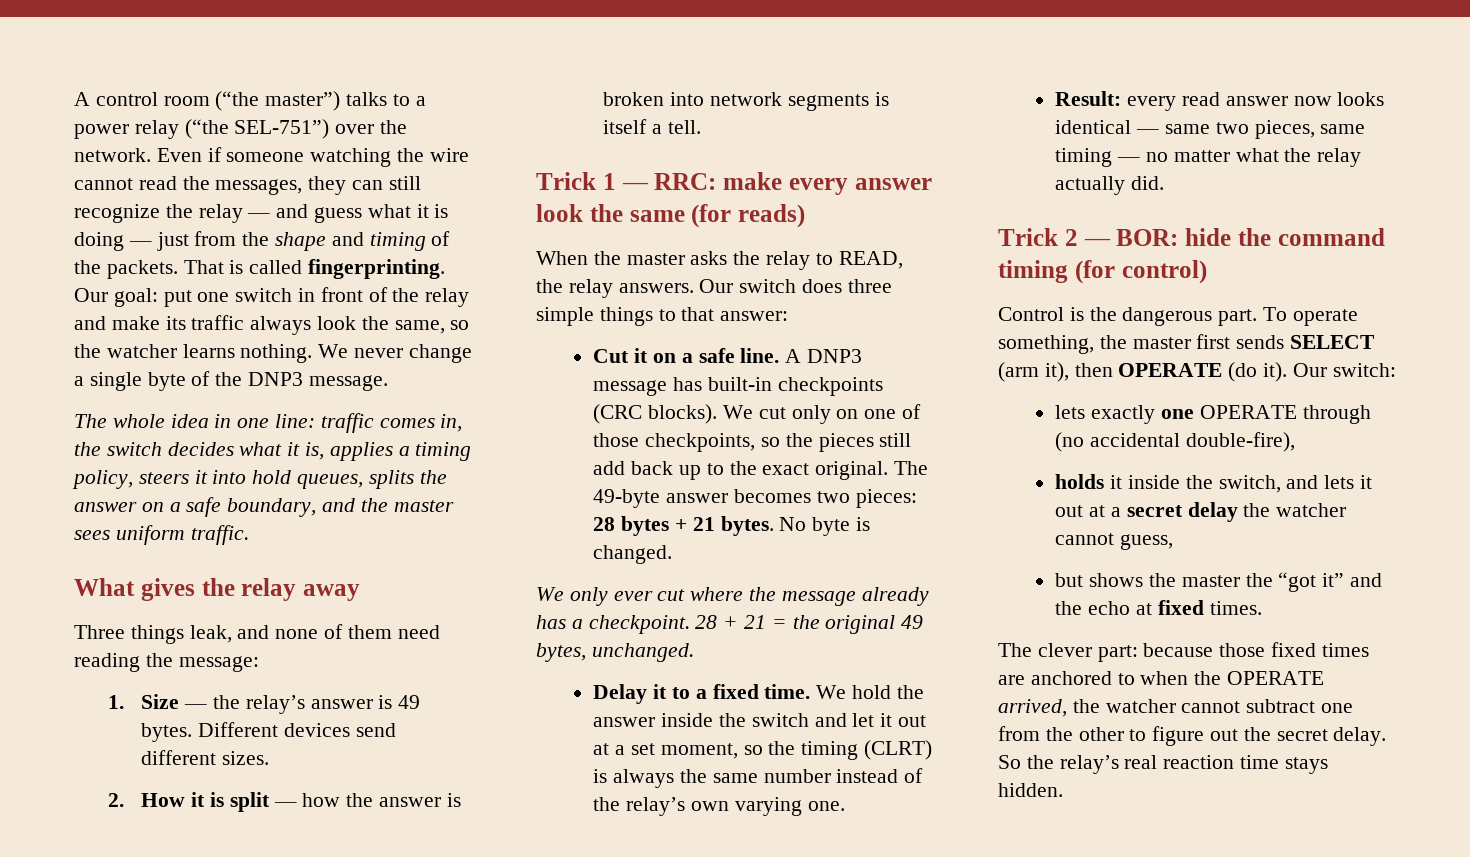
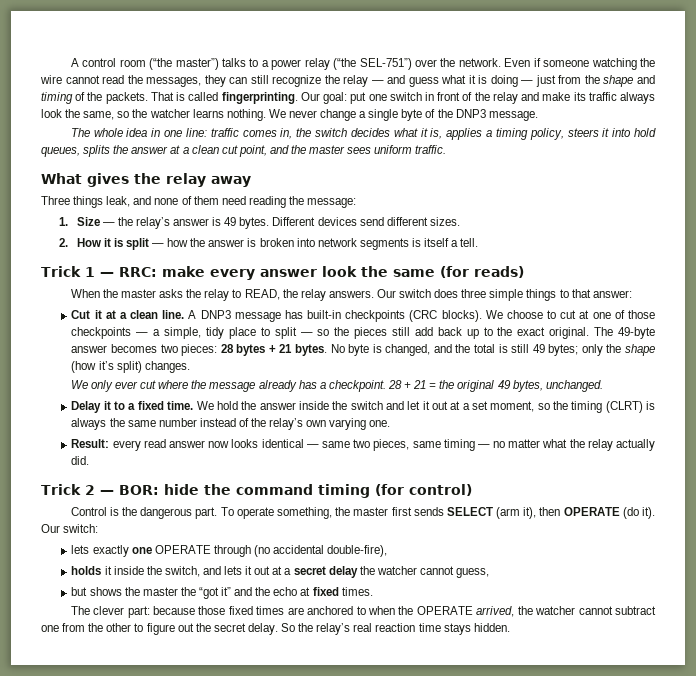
[141,497,317,517] on a safe boundary, -> [170,145,267,157] at a clean cut point,
[652,348,735,363] on a safe -> [105,310,159,319] at a clean
[758,404,921,424] [593,433,756,452] cut only on one of those checkpoints, -> [506,310,656,319] [71,327,313,339] choose to cut at one of those checkpoints — a simple, tidy place to split —
[593,545,673,564] changed. -> [385,344,655,356] [71,361,190,373] changed, and the total is still 49 bytes; only the shape (how it’s split) changes.

